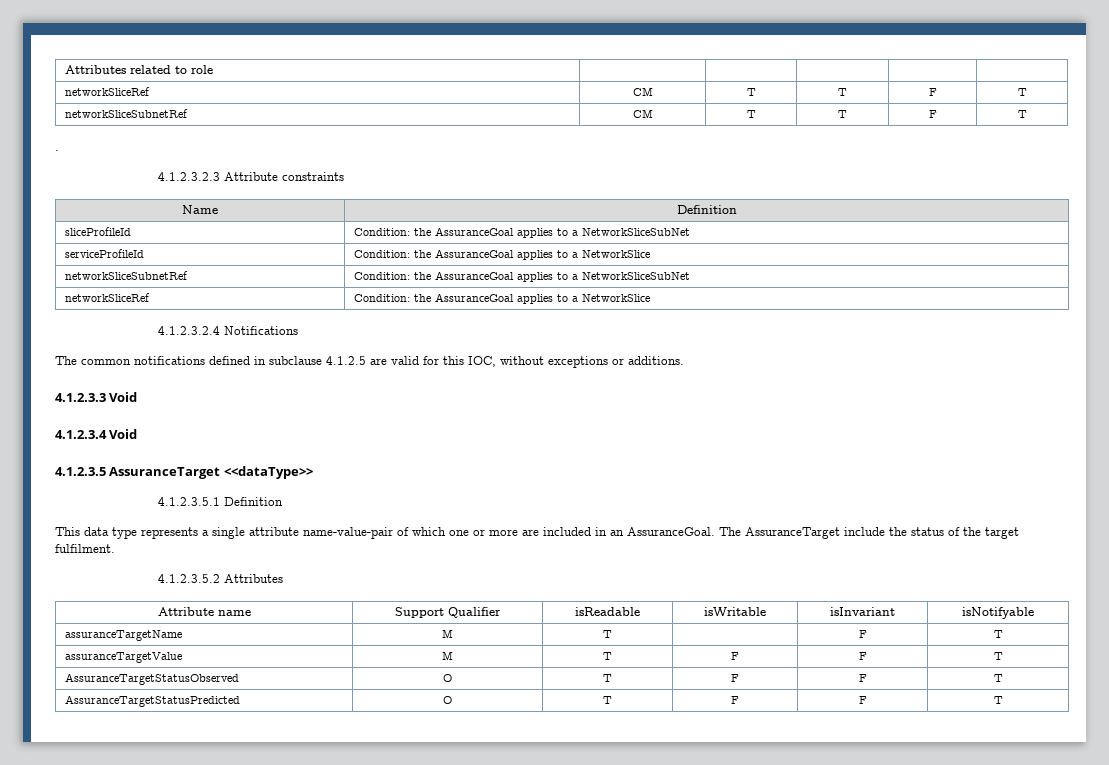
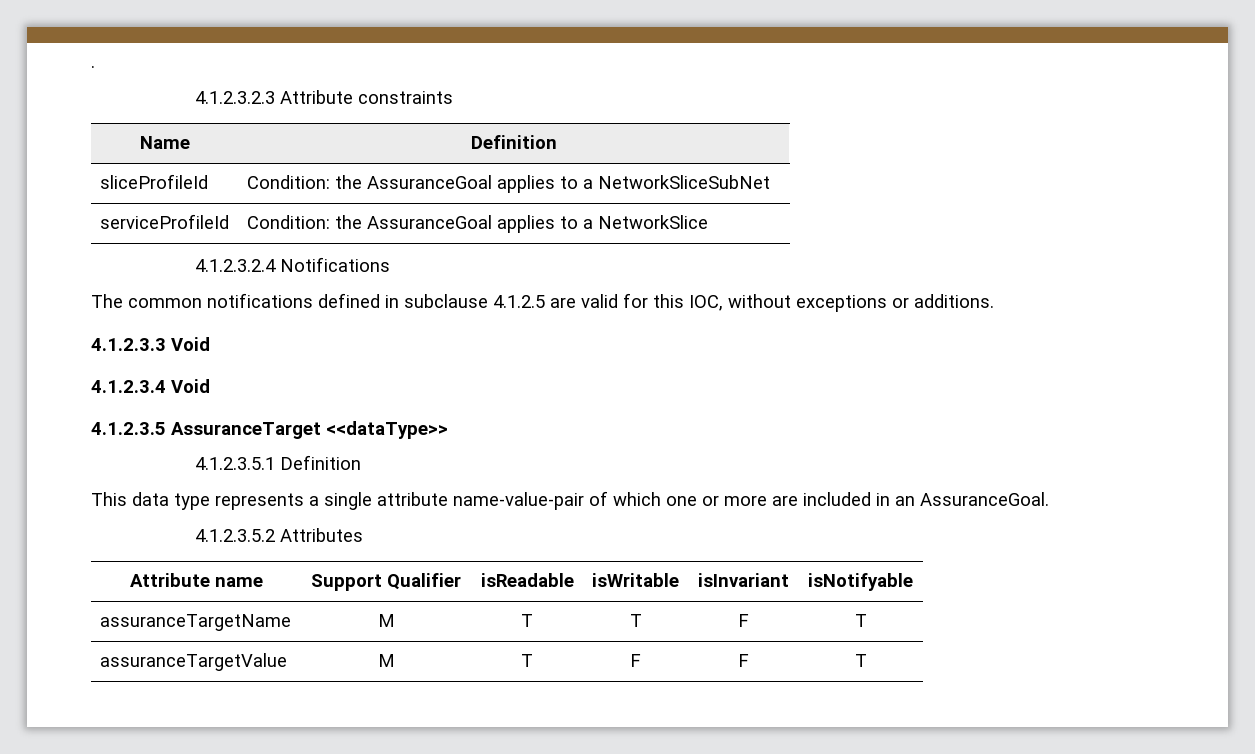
[64,65,213,74] [64,87,150,96] [632,87,653,96] [746,88,756,96] [838,88,847,96] [928,88,937,96] [1017,88,1027,96] [64,109,188,118] [632,109,653,118] [746,110,756,118] [838,110,847,118] [928,110,937,118] [1017,110,1027,118] Attributes related to role | | | | | // networkSliceRef | CM | T | T | F | T // networkSliceSubnetRef | CM | T | T | F | T // -> (91, 66) none
[64,271,188,280] [353,271,690,282] [64,293,150,302] [353,293,650,304] // networkSliceSubnetRef | Condition: the AssuranceGoal applies to a NetworkSliceSubNet // networkSliceRef | Condition: the AssuranceGoal applies to a NetworkSlice -> (708, 222) none
[719,527,1019,539] [55,544,115,553] The AssuranceTarget include the status of the target fulfilment. -> (1049, 499) none
(612, 634) none -> [629,614,642,627] T
[64,673,239,685] [443,674,452,682] [603,674,612,682] [731,674,739,682] [858,674,867,682] [993,674,1003,682] [64,695,240,707] [443,696,452,704] [603,696,612,704] [731,696,739,704] [858,696,867,704] [993,696,1003,704] // AssuranceTargetStatusObserved | O | T | F | F | T // AssuranceTargetStatusPredicted | O | T | F | F | T -> (867, 660) none

